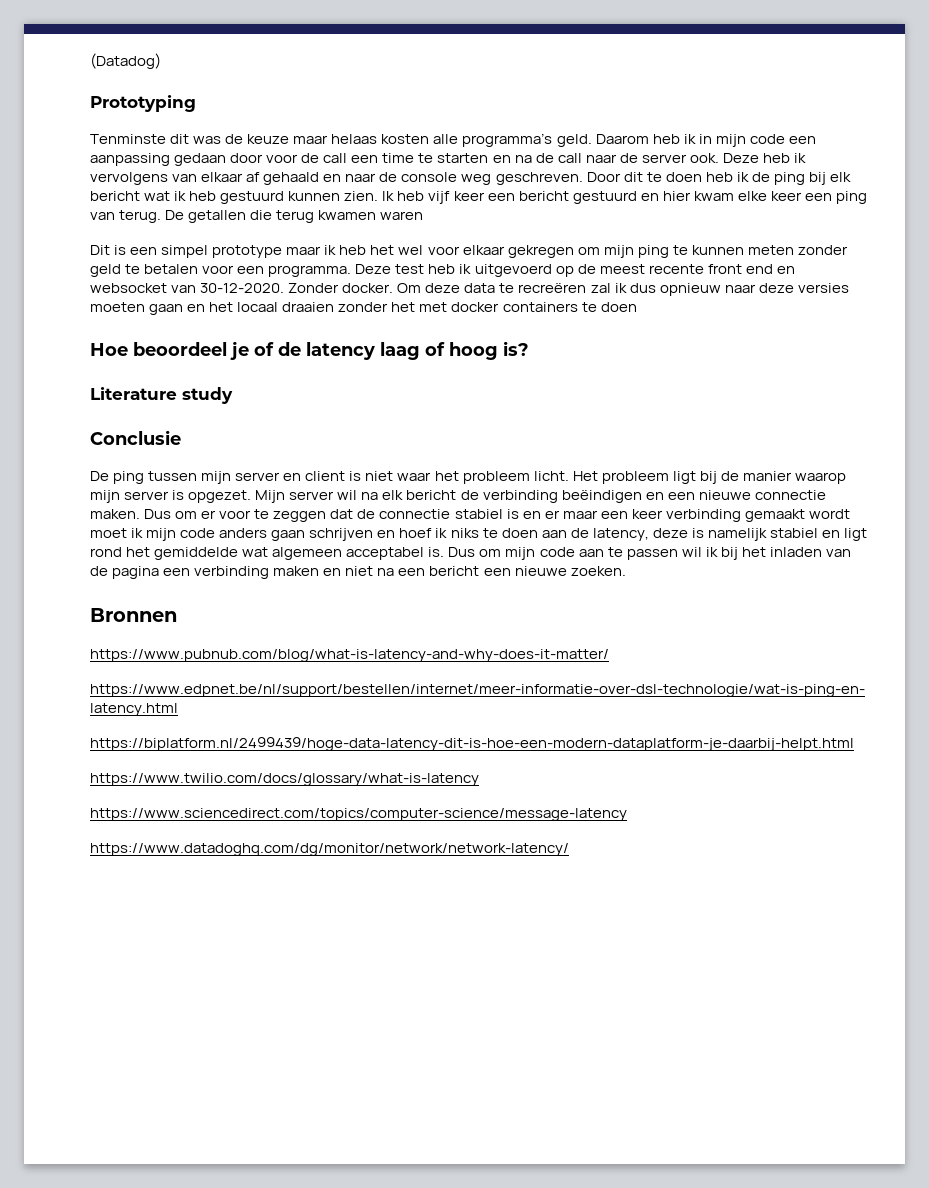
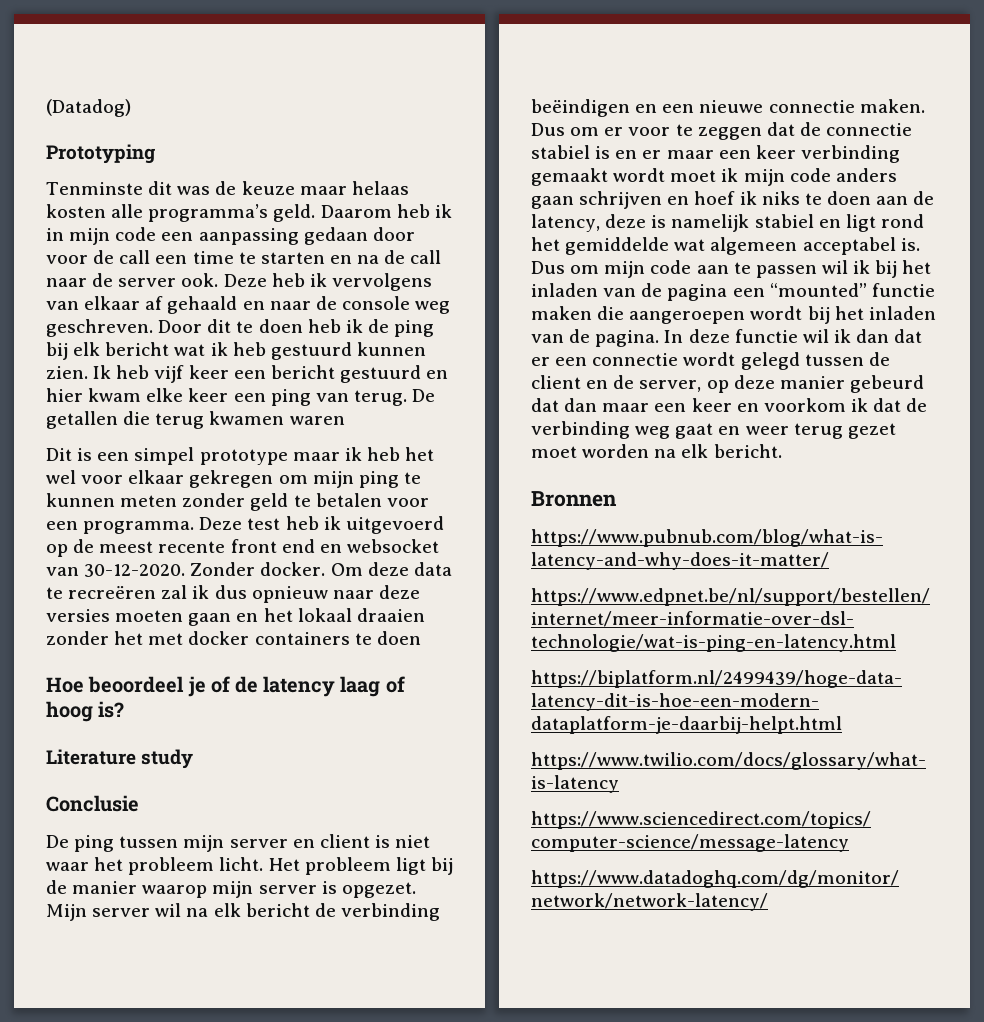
[237,302,279,312] locaal -> [297,608,352,622] lokaal
[194,566,626,579] verbinding maken en niet na een bericht een nieuwe zoeken. -> [769,283,935,297] [531,306,936,324] [531,329,923,347] [531,352,890,370] [531,375,924,393] [531,398,928,412] [531,421,896,439] [531,444,782,458] “mounted” functie maken die aangeroepen wordt bij het inladen van de pagina. In deze functie wil ik dan dat er een connectie wordt gelegd tussen de client en de server, op deze manier gebeurd dat dan maar een keer en voorkom ik dat de verbinding weg gaat en weer terug gezet moet worden na elk bericht.

